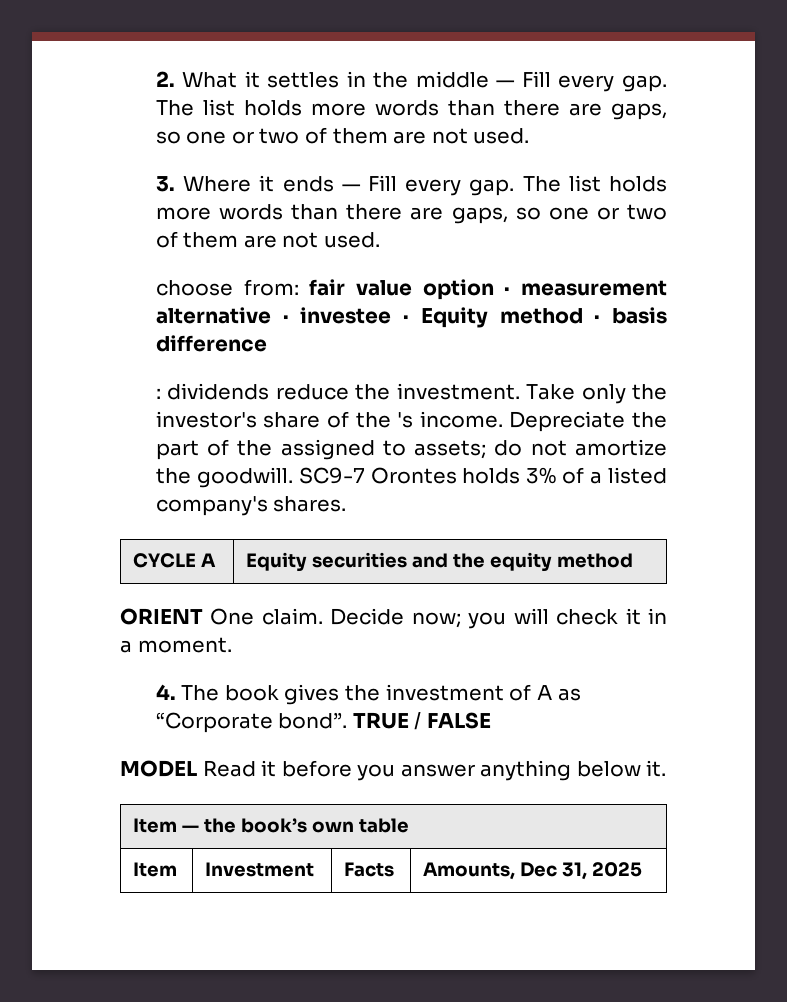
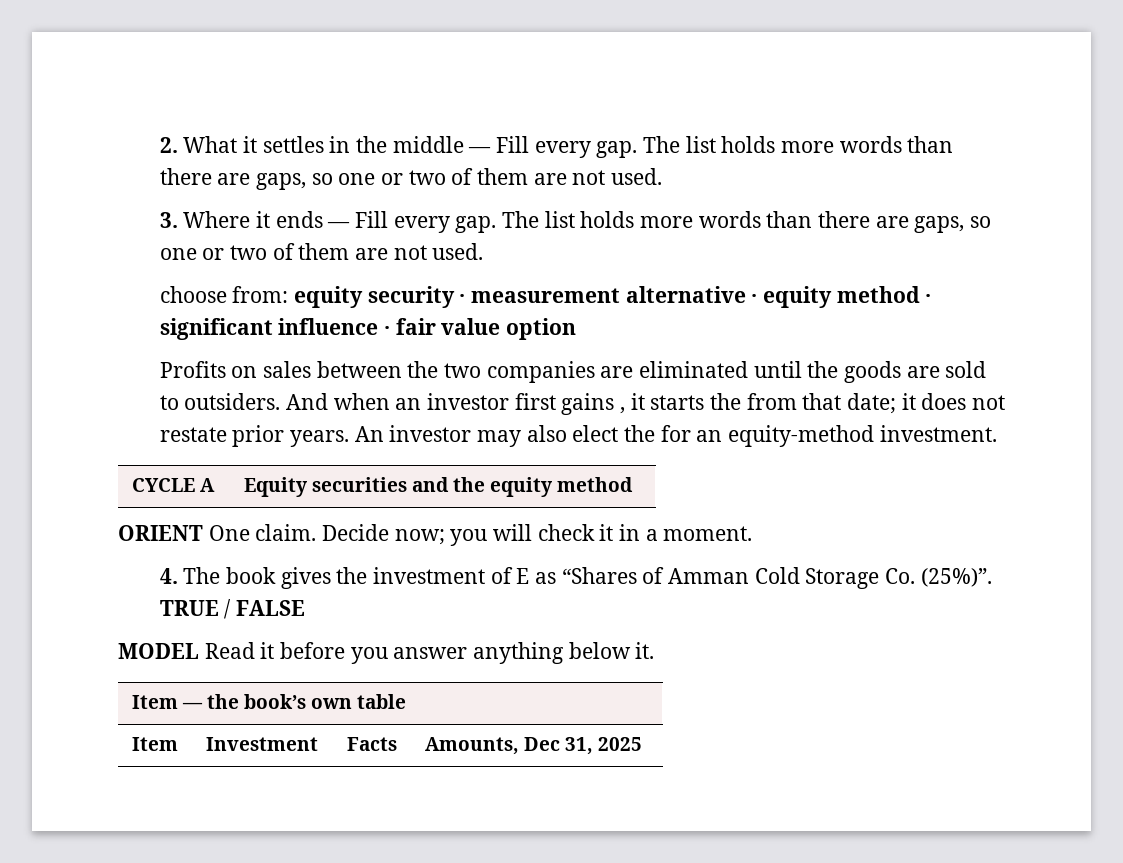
[309,279,494,300] fair value option -> [293,286,455,308] equity security
[300,307,668,328] [155,335,267,352] [155,383,667,404] [155,411,667,432] [155,439,668,460] [155,467,668,488] [155,496,347,516] investee · Equity method · basis difference // : dividends reduce the investment. Take only the investor's share of the 's income. Depreciate the part of the assigned to assets; do not amortize the goodwill. SC9-7 Orontes holds 3% of a listed company's shares. -> [762,286,932,308] [159,318,576,340] [159,361,987,383] [159,393,1005,415] [159,425,997,447] equity method · significant influence · fair value option // Profits on sales between the two companies are eliminated until the goods are sold to outsiders. And when an investor first gains , it starts the from that date; it does not restate prior years. An investor may also elect the for an equity-method investment.
[536,685,582,701] [155,712,348,733] A as “Corporate bond”. -> [516,567,992,589] E as “Shares of Amman Cold Storage Co. (25%)”.

